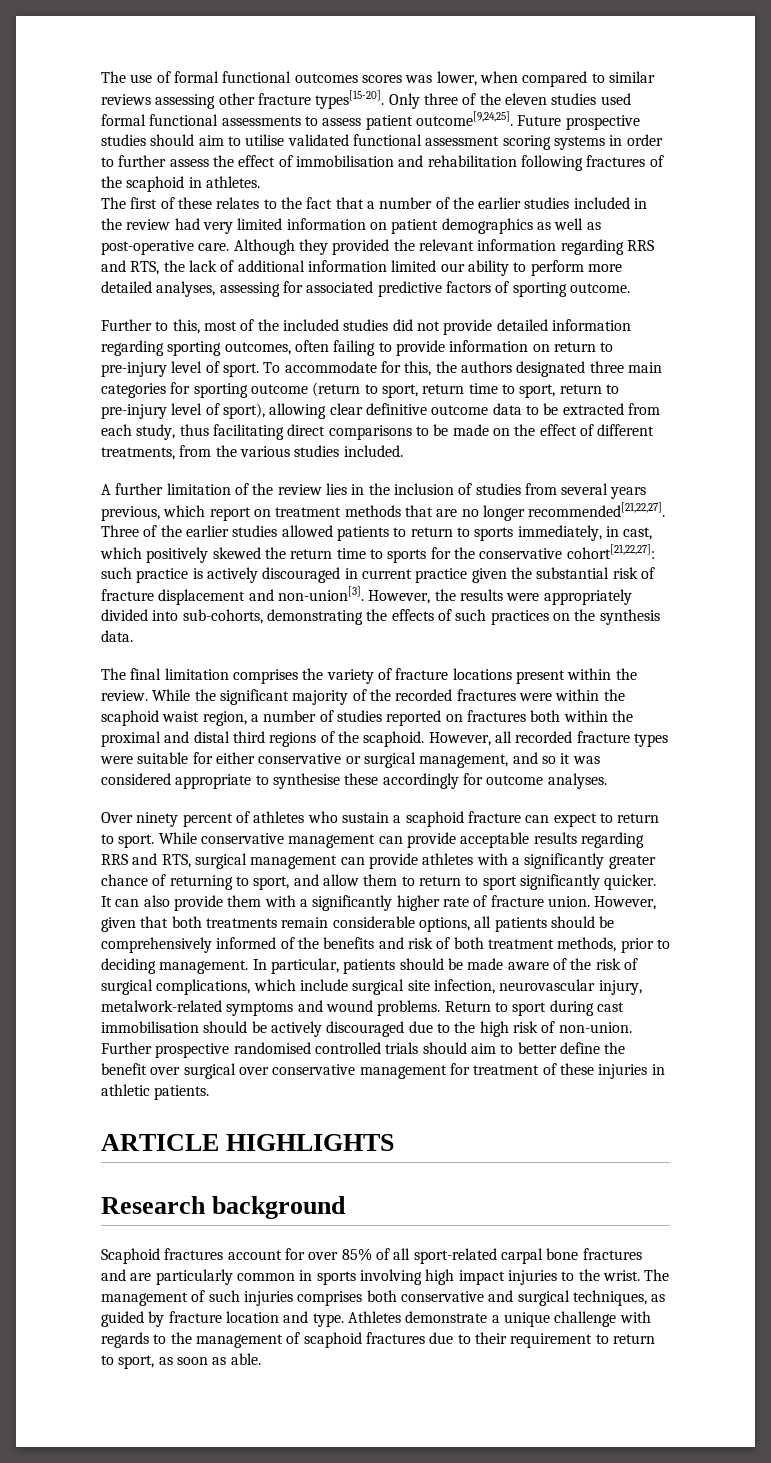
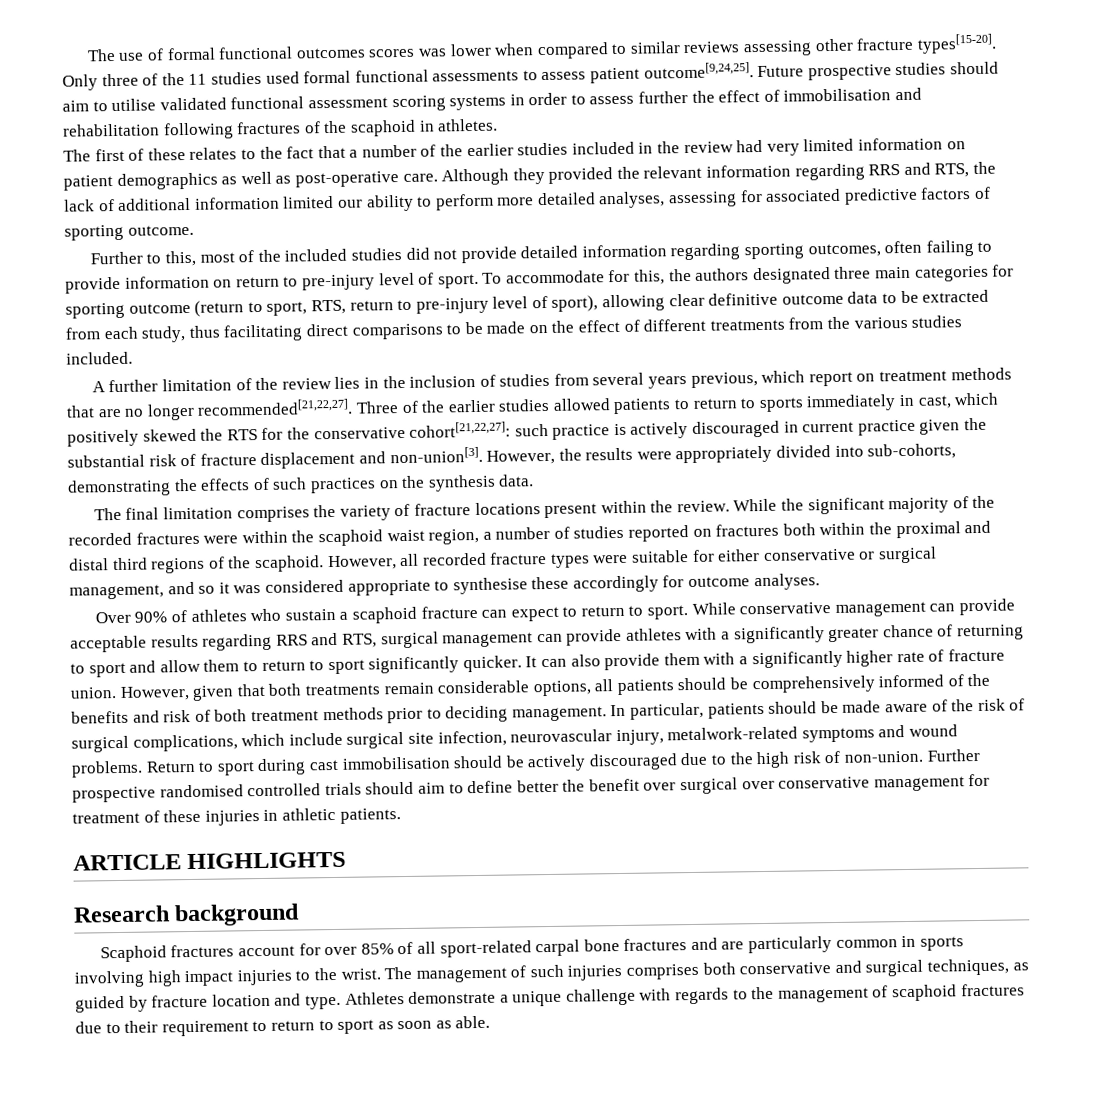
[436,71,477,86] lower, -> [449,43,492,57] lower
[504,93,547,105] eleven -> [188,73,208,85] 11
[118,155,209,167] further assess -> [589,90,689,105] assess further
[422,383,556,398] return time to sport, -> [310,299,346,315] RTS,
[101,447,175,460] treatments, -> [709,319,785,331] treatments
[517,525,602,541] immediately, -> [806,394,897,412] immediately
[290,548,427,563] return time to sports -> [226,429,258,441] RTS
[136,812,233,827] ninety percent -> [134,611,168,623] 90%
[253,876,290,890] sport, -> [88,662,126,678] sport
[557,937,617,952] methods, -> [322,707,384,721] methods
[517,1042,600,1054] better define -> [467,779,559,794] define better
[118,1355,155,1369] sport, -> [337,1019,375,1034] sport

